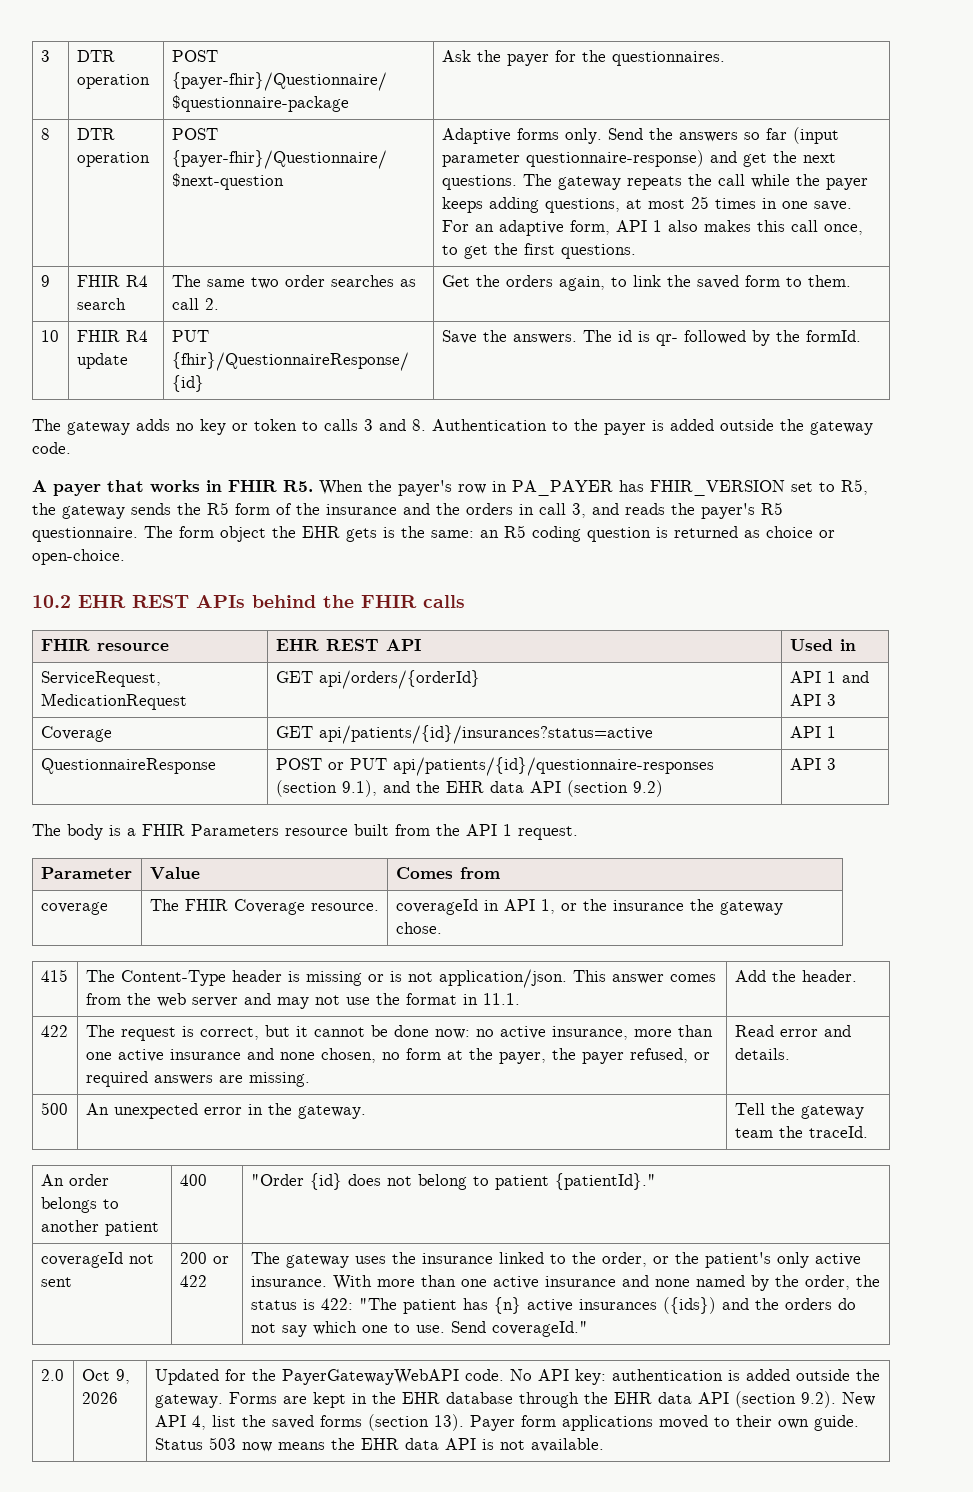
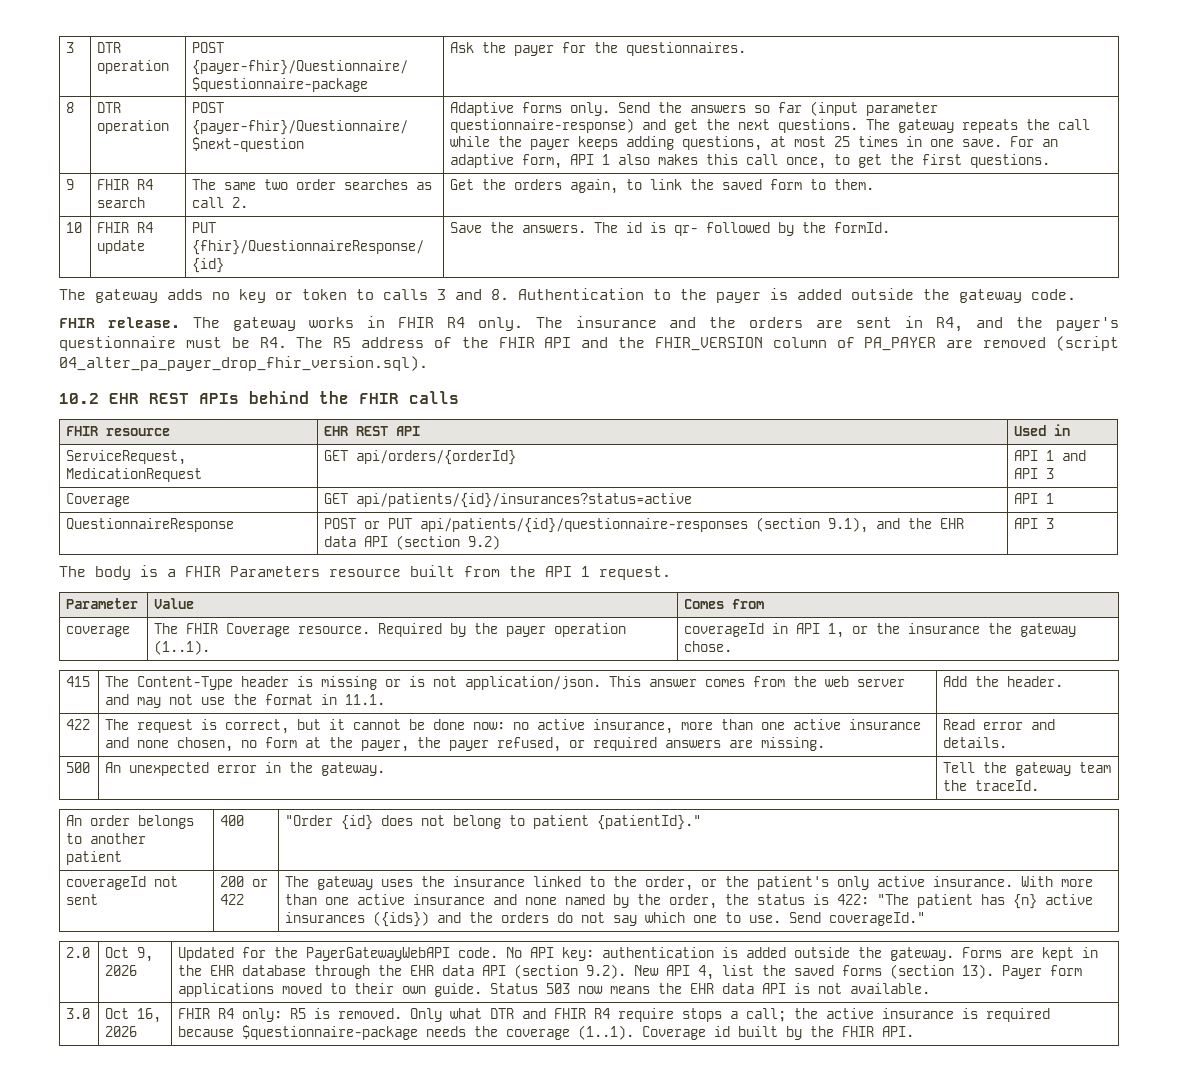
[32,479,868,496] [32,502,783,519] [32,525,835,542] [32,549,125,565] A payer that works in FHIR R5. When the payer's row in PA_PAYER has FHIR_VERSION set to R5, the gateway sends the R5 form of the insurance and the orders in call 3, and reads the payer's R5 questionnaire. The form object the EHR gets is the same: an R5 coding question is returned as choice or open-choice. -> [59,316,1120,332] [59,336,1120,351] [59,356,428,371] FHIR release. The gateway works in FHIR R4 only. The insurance and the orders are sent in R4, and the payer's questionnaire must be R4. The R5 address of the FHIR API and the FHIR_VERSION column of PA_PAYER are removed (script 04_alter_pa_payer_drop_fhir_version.sql).
(379, 907) none -> [378,623,627,637] [154,640,211,655] Required by the payer operation (1..1).
(604, 1445) none -> [66,1008,91,1019] [105,1008,162,1023] [105,1026,138,1037] [178,1008,1051,1022] [178,1025,915,1040] // 3.0 | Oct 16, 2026 | FHIR R4 only: R5 is removed. Only what DTR and FHIR R4 require stops a call; the active insurance is required because $questionnaire-package needs the coverage (1..1). Coverage id built by the FHIR API.

